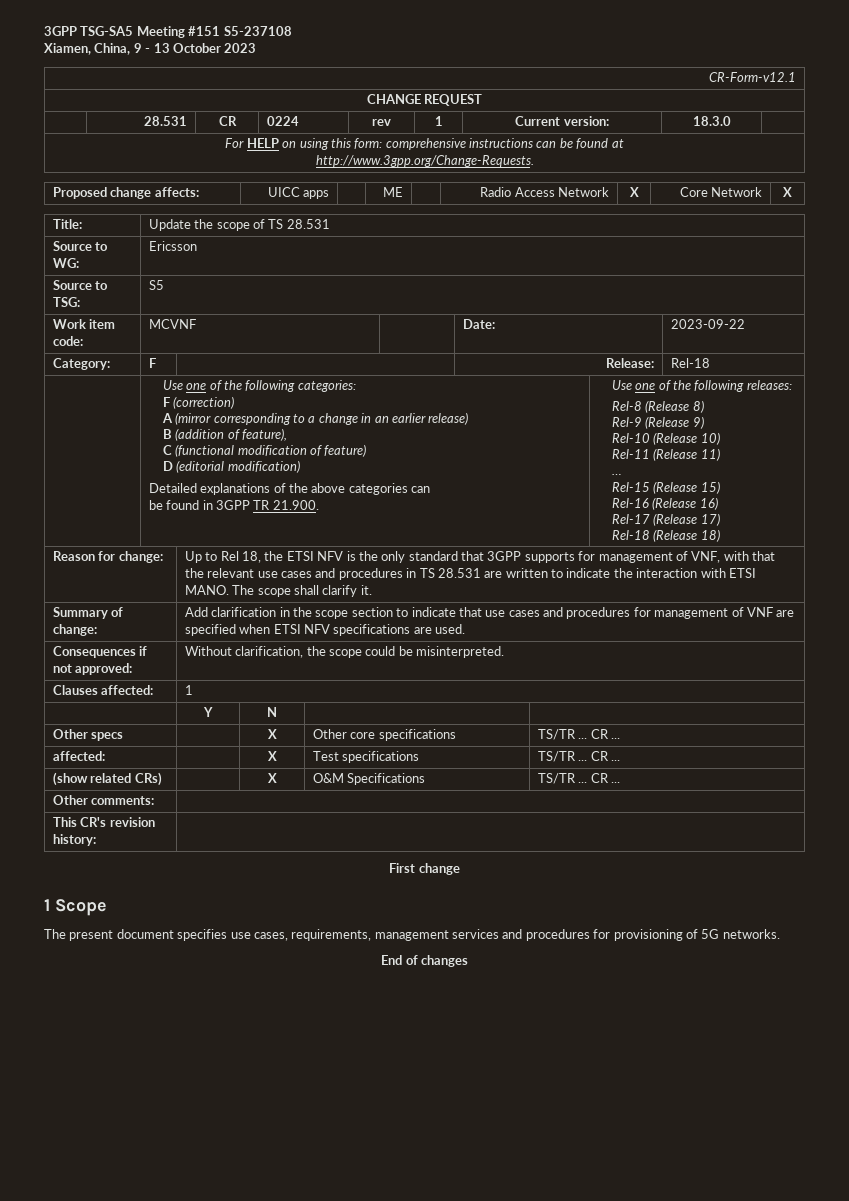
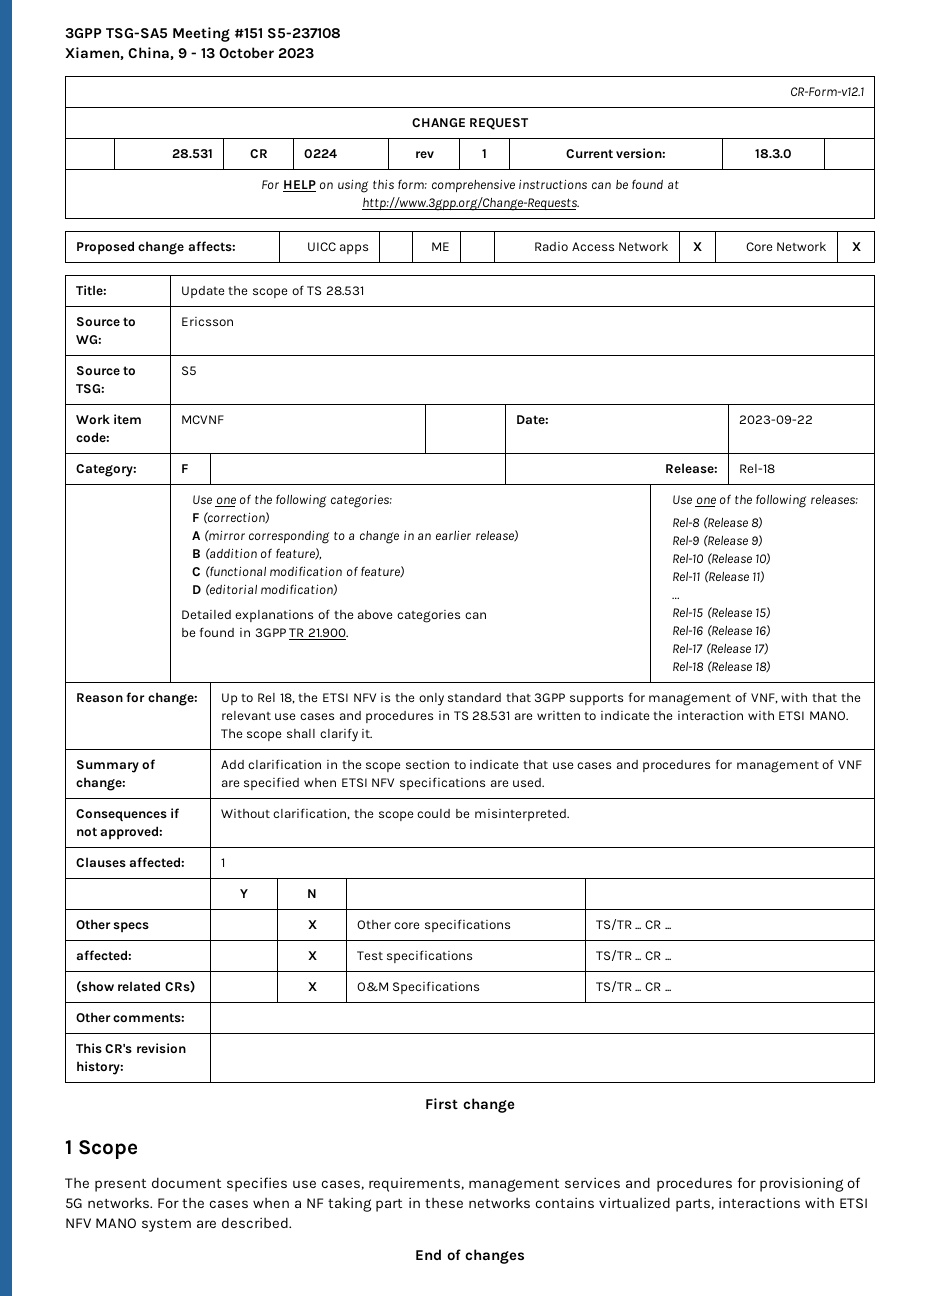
(780, 934) none -> [157,1197,868,1212] [65,1217,293,1232] For the cases when a NF taking part in these networks contains virtualized parts, interactions with ETSI NFV MANO system are described.

